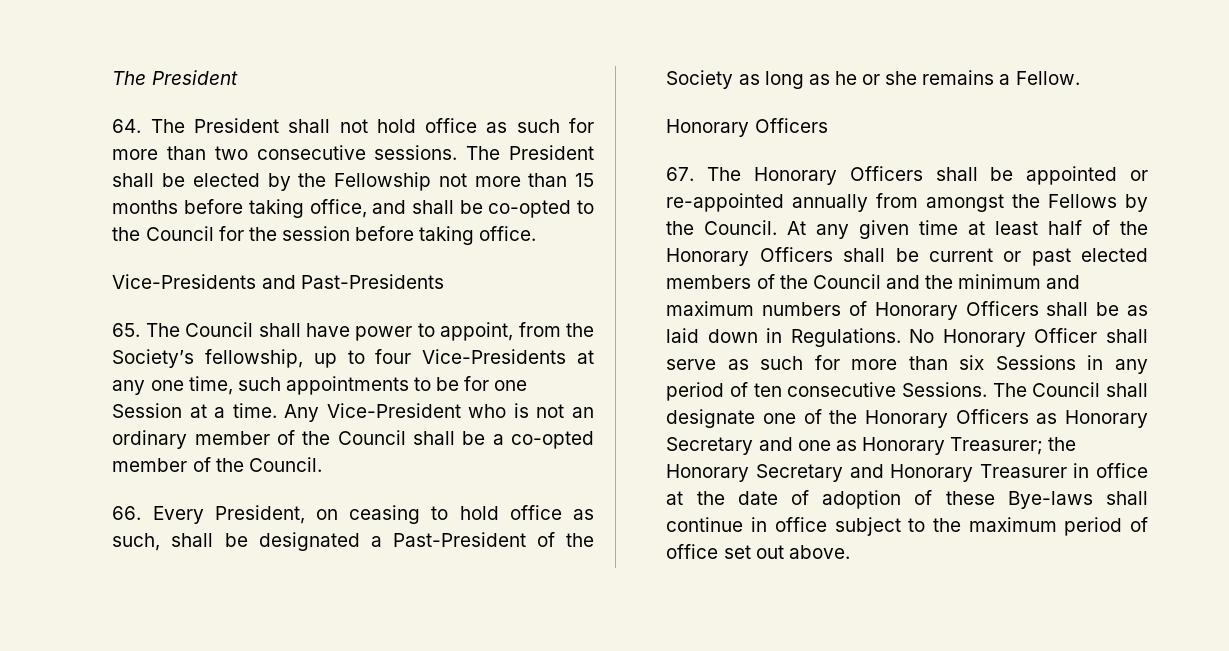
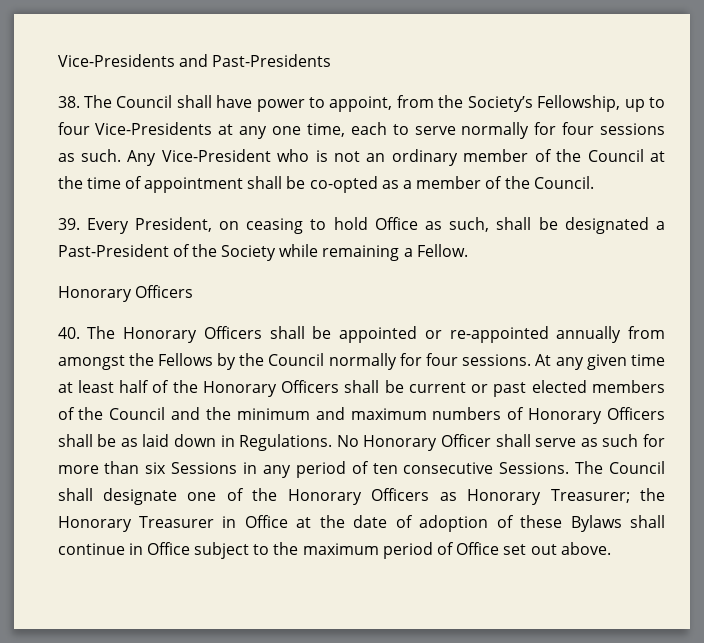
[112,70,238,85] [112,118,594,133] [112,145,594,160] [112,172,594,191] [112,199,594,218] [112,226,537,245] The President // 64. The President shall not hold office as such for more than two consecutive sessions. The President shall be elected by the Fellowship not more than 15 months before taking office, and shall be co-opted to the Council for the session before taking office. // -> (57, 60) none
[112,323,141,337] 65. -> [57,96,80,108] 38.
[205,349,304,368] fellowship, -> [537,95,621,112] Fellowship,
[237,376,528,395] [112,403,277,418] such appointments to be for one Session at a time. -> [350,122,665,139] [57,149,121,162] each to serve normally for four sessions as such.
[413,431,594,449] shall be a co-opted -> [650,151,666,162] [57,176,413,193] at the time of appointment shall be co-opted as a
[112,506,142,520] 66. -> [57,218,80,230] 39.
[509,505,562,520] office -> [374,217,418,230] Office
[738,70,995,89] as long as he or she remains -> [279,244,400,261] while remaining
[666,167,695,181] 67. -> [57,327,80,339] 40.
[704,220,778,235] Council. -> [268,353,532,370] Council normally for four sessions.
[666,437,1077,455] [666,464,884,482] Secretary and one as Honorary Treasurer; the Honorary Secretary and -> [550,488,665,503] Treasurer; the
[1096,463,1148,478] office -> [244,515,288,528] Office
[1007,491,1093,509] Bye-laws -> [570,515,622,532] Bylaws
[774,517,827,532] office -> [146,542,190,555] Office
[666,544,719,559] office -> [456,542,500,555] Office

